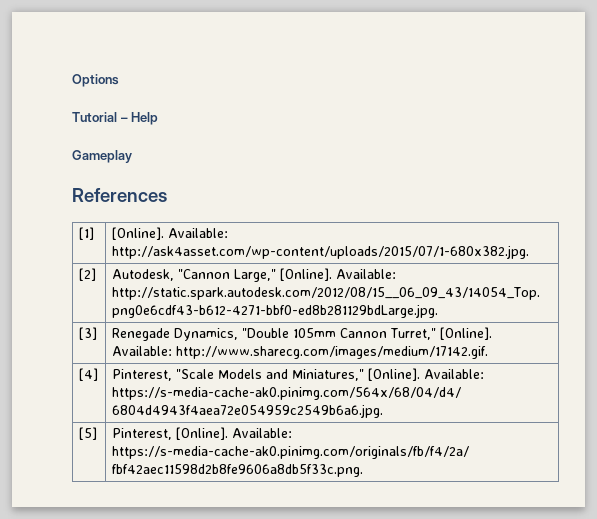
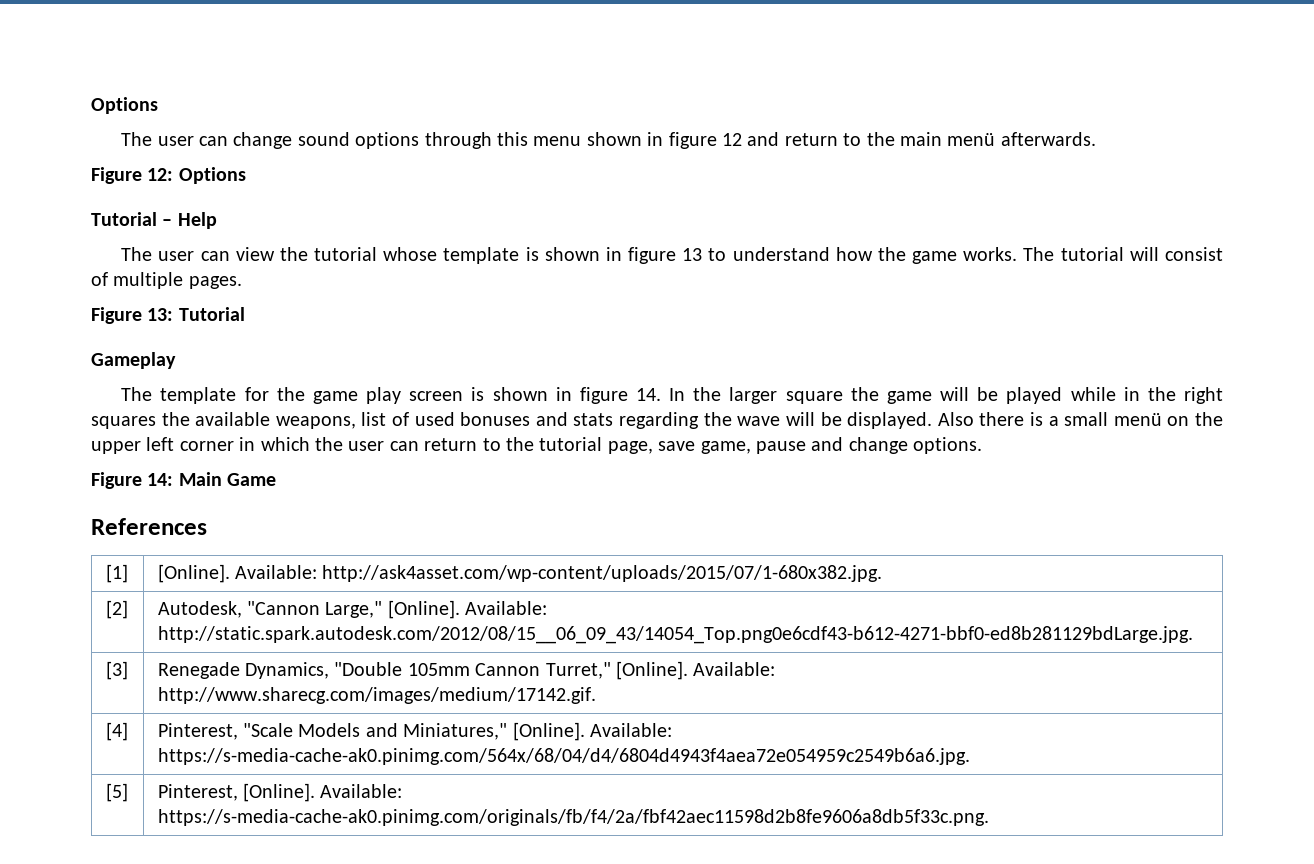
[72,74,119,87] [72,112,159,125] [72,150,132,163] Options // Tutorial – Help // Gameplay -> [91,97,158,114] [121,132,1096,149] [91,167,246,184] [91,212,217,229] [121,247,1224,264] [91,272,242,289] [91,307,245,324] [91,352,176,369] [121,387,1223,404] [91,412,1223,429] [91,437,983,454] [91,472,277,489] Options // The user can change sound options through this menu shown in figure 12 and return to the main menü afterwards. // Figure 12: Options // Tutorial – Help // The user can view the tutorial whose template is shown in figure 13 to understand how the game works. The tutorial will consist of multiple pages. // Figure 13: Tutorial // Gameplay // The template for the game play screen is shown in figure 14. In the larger square the game will be played while in the right squares the available weapons, list of used bonuses and stats regarding the wave will be displayed. Also there is a small menü on the upper left corner in which the user can return to the tutorial page, save game, pause and change options. // Figure 14: Main Game

